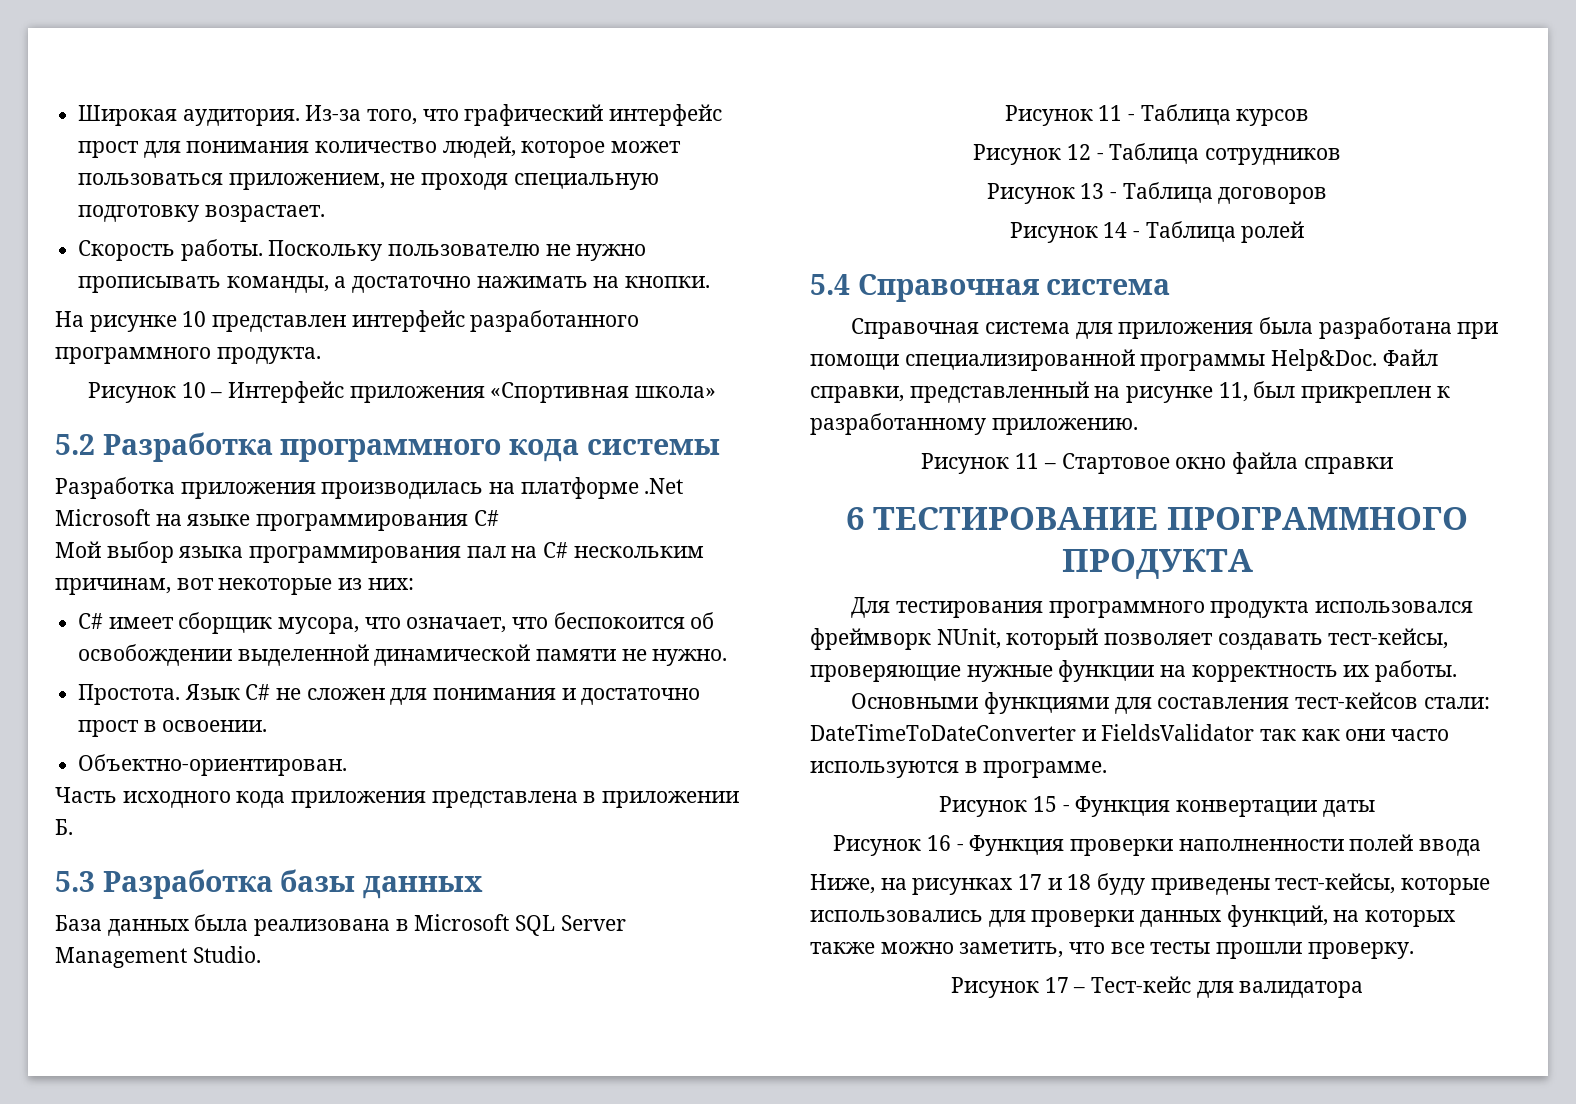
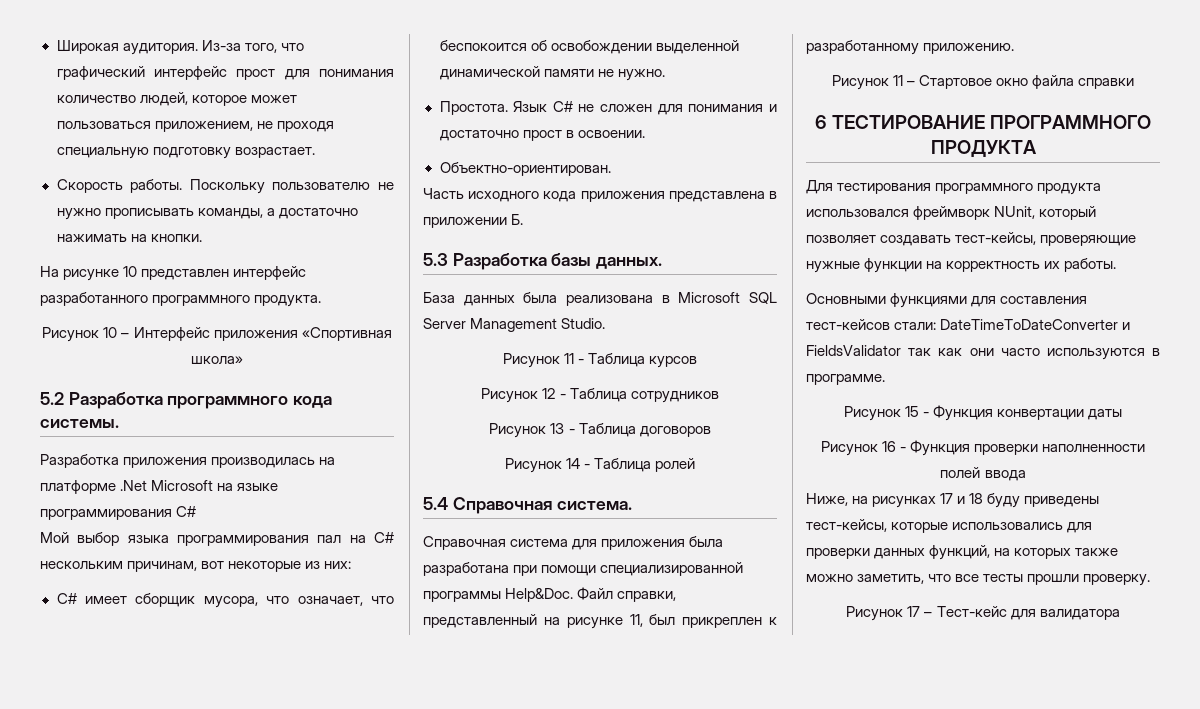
[586,439,720,455] системы -> [40,419,119,428] системы.
[363,876,484,899] данных -> [596,257,663,269] данных.
[1046,279,1171,295] система -> [557,501,633,510] система.

